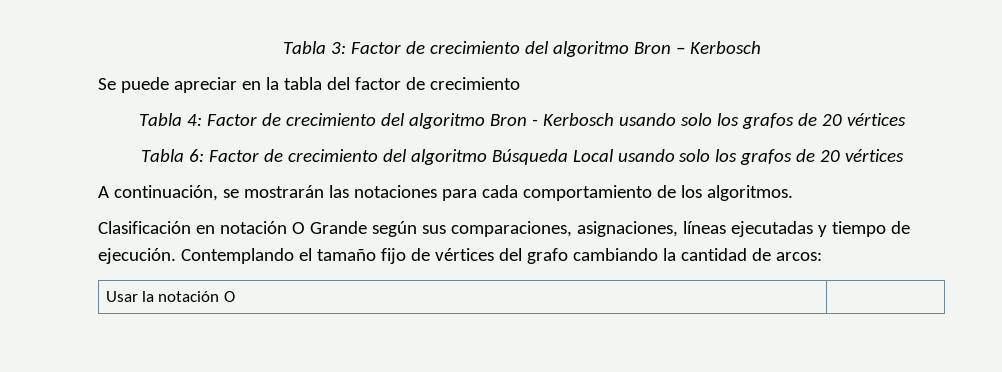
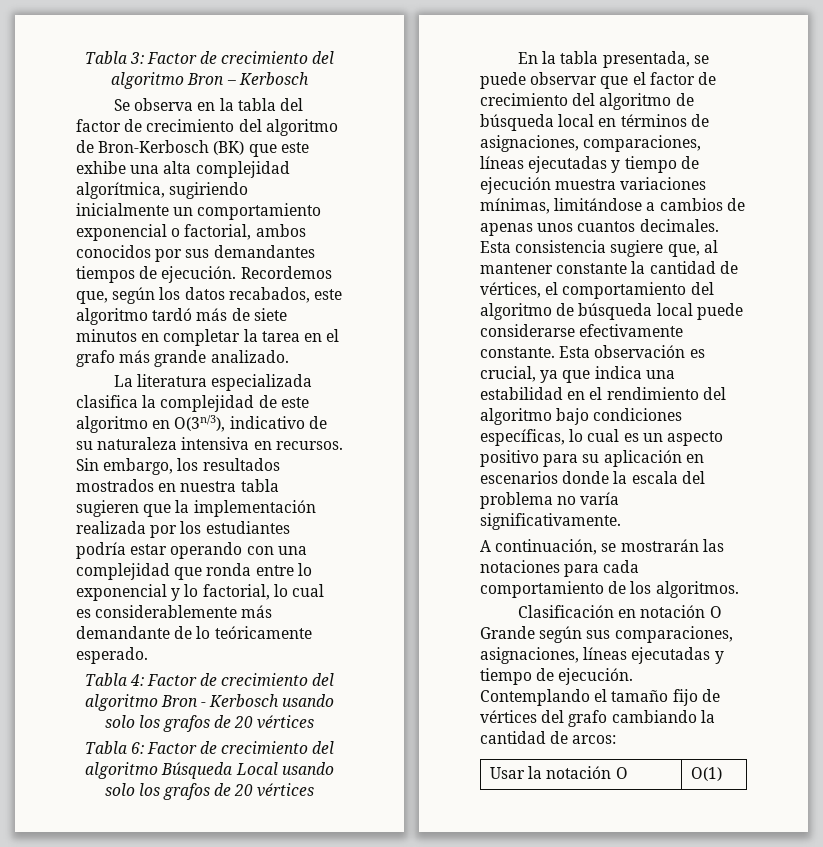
[120,77,237,93] puede apreciar -> [134,98,194,111] observa
(520, 83) none -> [238,119,338,136] [76,140,309,157] [76,161,290,178] [76,182,249,199] [76,203,322,220] [76,224,306,241] [76,245,315,262] [76,266,332,283] [76,287,342,304] [76,308,287,325] [76,329,340,346] [76,350,289,367] [114,374,313,391] [76,395,309,412] [76,415,327,433] [76,437,343,450] [76,458,280,475] [76,479,279,492] [76,500,316,517] [76,521,290,538] [76,542,307,559] [76,563,312,580] [76,584,324,601] [76,605,273,618] [76,626,312,639] [76,647,148,664] del algoritmo de Bron-Kerbosch (BK) que este exhibe una alta complejidad algorítmica, sugiriendo inicialmente un comportamiento exponencial o factorial, ambos conocidos por sus demandantes tiempos de ejecución. Recordemos que, según los datos recabados, este algoritmo tardó más de siete minutos en completar la tarea en el grafo más grande analizado. // La literatura especializada clasifica la complejidad de este algoritmo en O(3n/3), indicativo de su naturaleza intensiva en recursos. Sin embargo, los resultados mostrados en nuestra tabla sugieren que la implementación realizada por los estudiantes podría estar operando con una complejidad que ronda entre lo exponencial y lo factorial, lo cual es considerablemente más demandante de lo teóricamente esperado.
(905, 155) none -> [518,51,709,68] [480,72,716,89] [480,93,694,110] [480,114,709,131] [480,135,702,152] [480,156,699,173] [480,177,707,194] [480,198,745,214] [480,219,719,236] [480,240,718,257] [480,261,738,274] [480,282,714,299] [480,303,743,320] [480,324,684,337] [480,345,705,358] [480,366,675,383] [480,387,726,400] [480,408,683,425] [480,429,723,446] [480,450,704,467] [480,471,705,484] [480,492,620,509] [480,513,621,530] // En la tabla presentada, se puede observar que el factor de crecimiento del algoritmo de búsqueda local en términos de asignaciones, comparaciones, líneas ejecutadas y tiempo de ejecución muestra variaciones mínimas, limitándose a cambios de apenas unos cuantos decimales. Esta consistencia sugiere que, al mantener constante la cantidad de vértices, el comportamiento del algoritmo de búsqueda local puede considerarse efectivamente constante. Esta observación es crucial, ya que indica una estabilidad en el rendimiento del algoritmo bajo condiciones específicas, lo cual es un aspecto positivo para su aplicación en escenarios donde la escala del problema no varía significativamente.
(235, 296) none -> [691,767,723,781] O(1)

